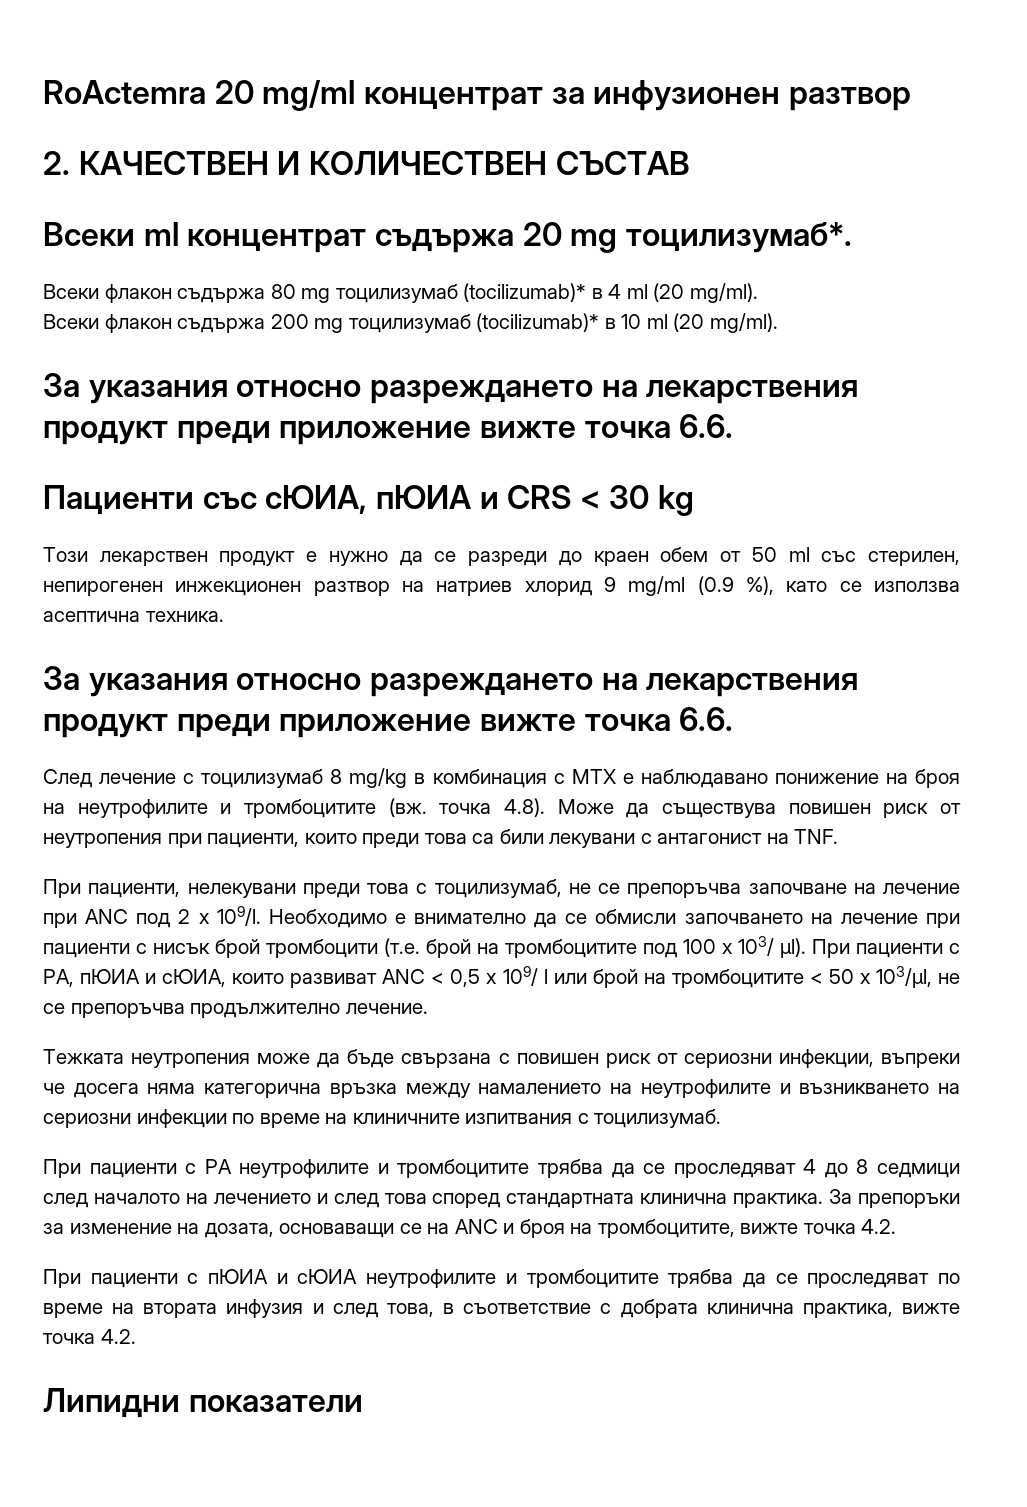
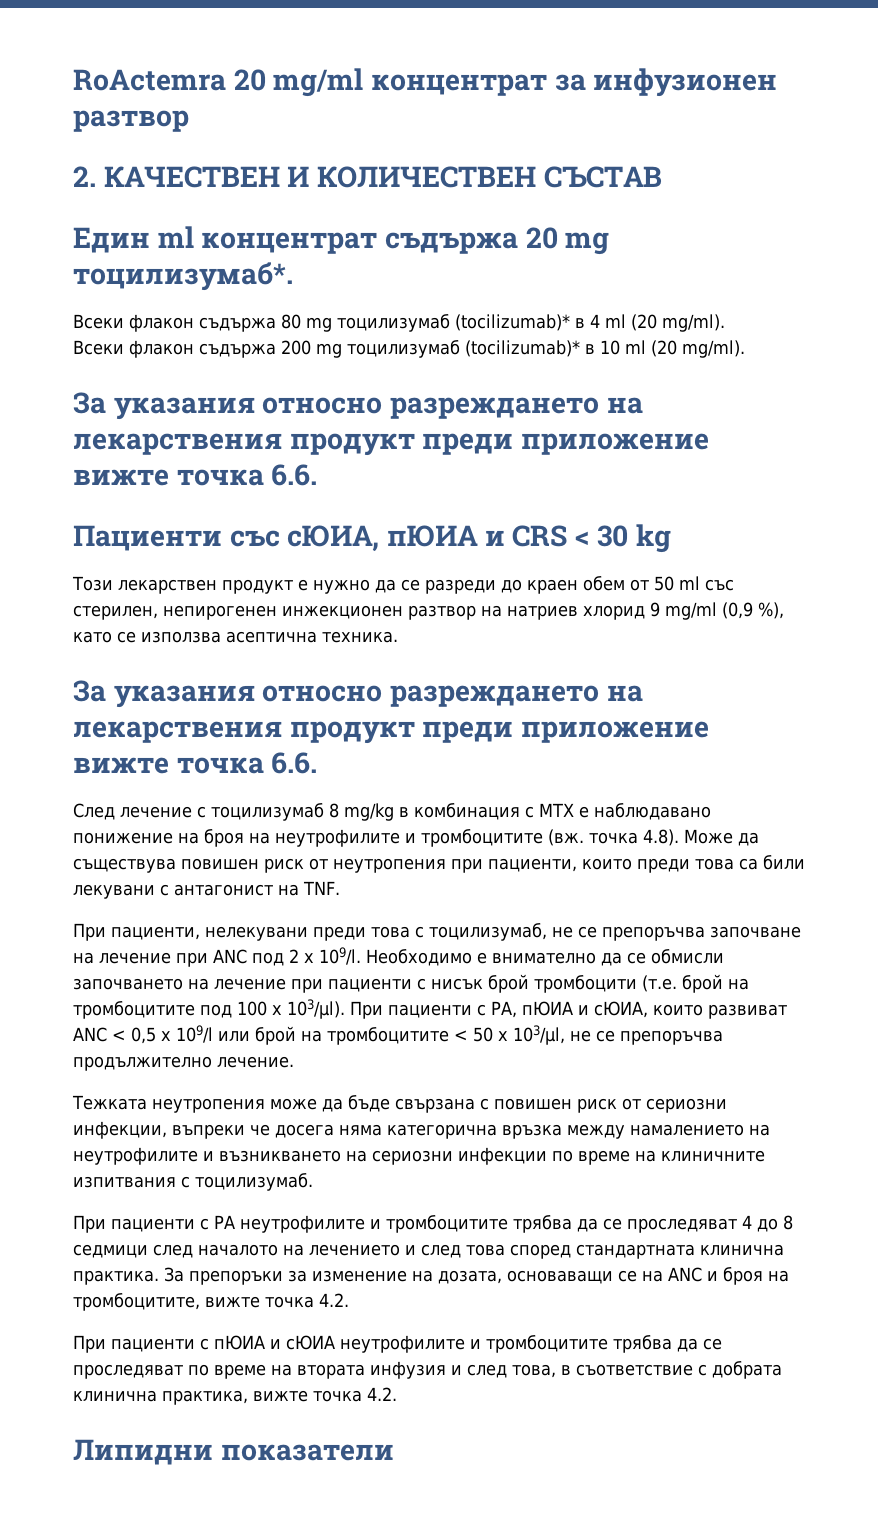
[43,222,135,246] Всеки -> [73,227,150,253] Един
[697,576,734,595] (0.9 -> [722,602,753,619] (0,9
[738,936,806,959] 103/ μl). -> [287,999,345,1019] 103/μl).
[502,966,548,986] 109/ l -> [176,1025,213,1043] 109/l

